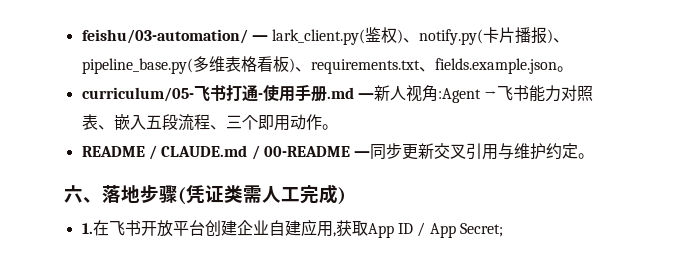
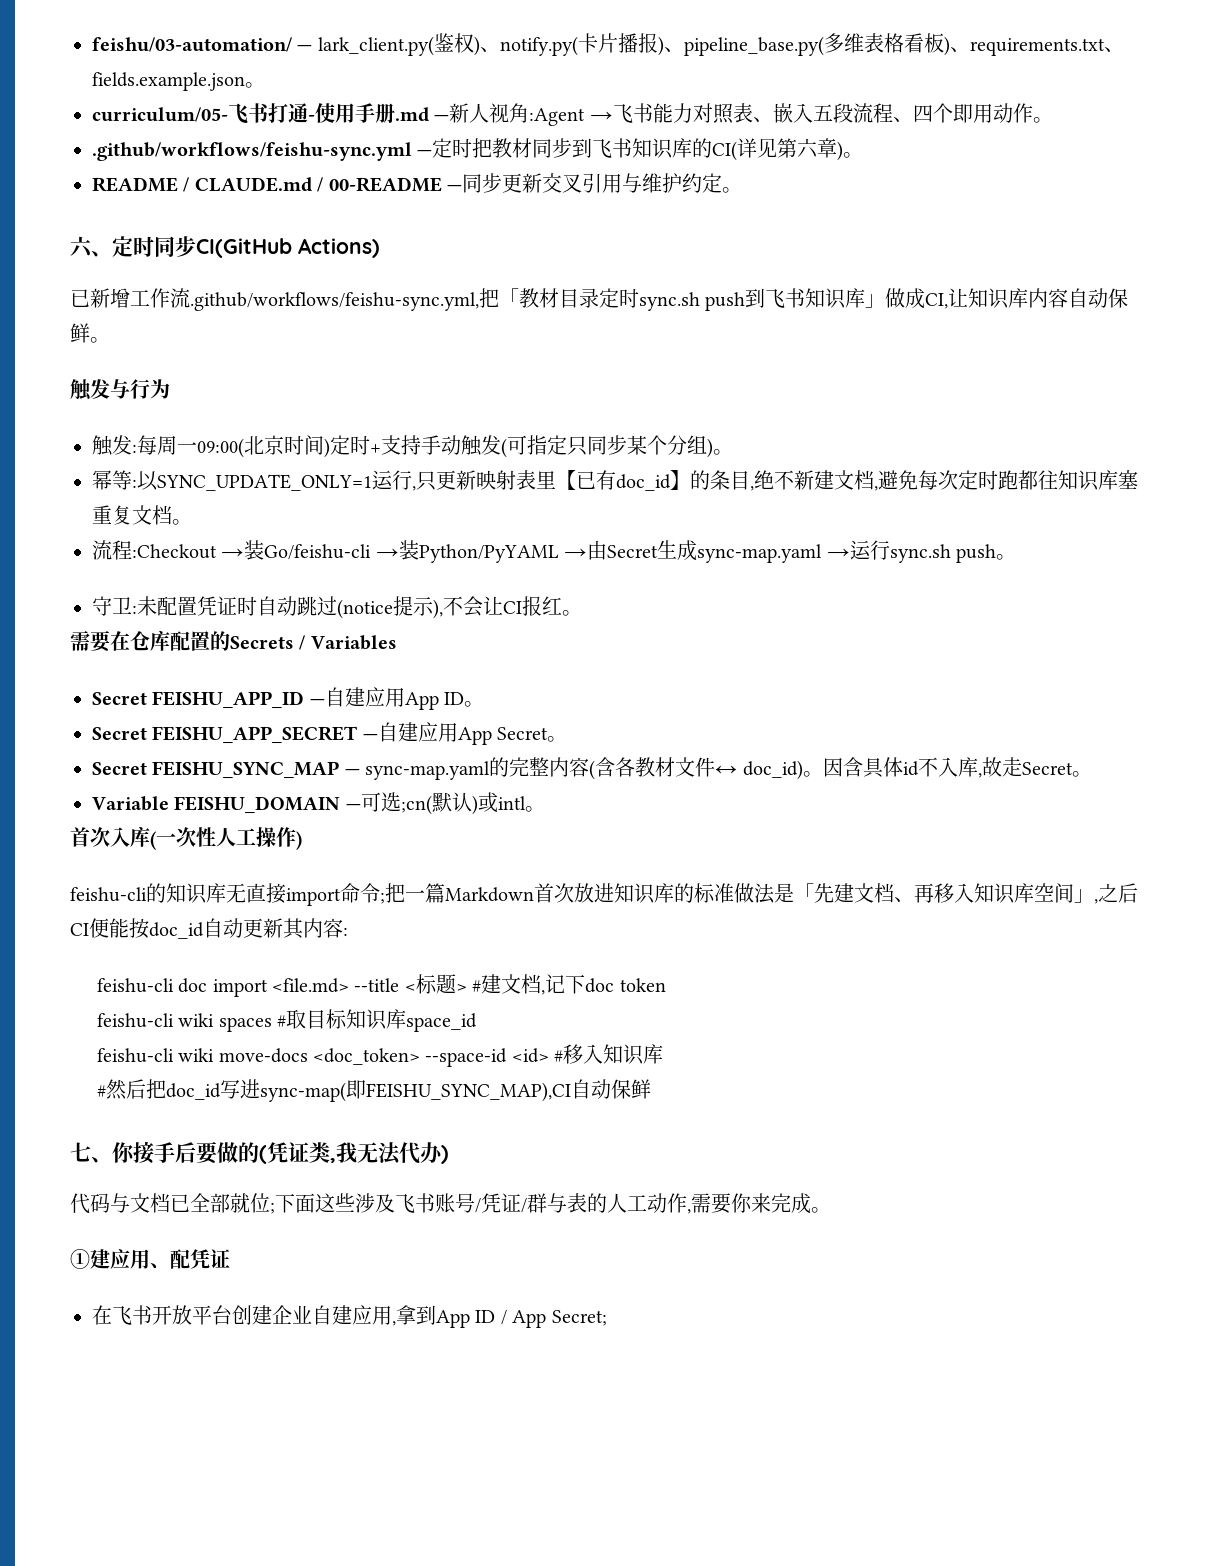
[225,115,242,129] 三 -> [912,105,933,122] 四
(338, 127) none -> [92,138,864,161] // .github/workflows/feishu-sync.yml —定时把教材同步到飞书知识库的CI(详见第六章)。
[102,184,346,205] [81,223,93,234] 落地步骤(凭证类需人工完成) // 1. -> [112,236,380,258] [70,288,1129,311] [70,323,110,343] [70,379,170,401] [92,435,733,458] [92,470,1138,491] [92,505,192,525] [92,540,1016,563] [92,596,582,619] [70,630,397,652] [92,687,485,710] [92,722,568,745] [92,757,1092,780] [92,792,545,815] [70,826,302,850] [70,883,1138,906] [70,918,348,939] [96,974,666,997] [96,1009,477,1032] [96,1044,664,1067] [96,1079,651,1102] [70,1141,449,1165] [70,1193,831,1214] [70,1249,230,1269] 定时同步CI(GitHub Actions) // 已新增工作流.github/workflows/feishu-sync.yml,把「教材目录定时sync.sh push到飞书知识库」做成CI,让知识库内容自动保鲜。 // 触发与行为 // 触发:每周一09:00(北京时间)定时+支持手动触发(可指定只同步某个分组)。 // 幂等:以SYNC_UPDATE_ONLY=1运行,只更新映射表里【已有doc_id】的条目,绝不新建文档,避免每次定时跑都往知识库塞重复文档。 // 流程:Checkout →装Go/feishu-cli →装Python/PyYAML →由Secret生成sync-map.yaml →运行sync.sh push。 // 守卫:未配置凭证时自动跳过(notice提示),不会让CI报红。 // 需要在仓库配置的Secrets / Variables // Secret FEISHU_APP_ID —自建应用App ID。 // Secret FEISHU_APP_SECRET —自建应用App Secret。 // Secret FEISHU_SYNC_MAP — sync-map.yaml的完整内容(含各教材文件↔ doc_id)。因含具体id不入库,故走Secret。 // Variable FEISHU_DOMAIN —可选;cn(默认)或intl。 // 首次入库(一次性人工操作) // feishu-cli的知识库无直接import命令;把一篇Markdown首次放进知识库的标准做法是「先建文档、再移入知识库空间」,之后CI便能按doc_id自动更新其内容: // feishu-cli doc import <file.md> --title <标题> #建文档,记下doc token // feishu-cli wiki spaces #取目标知识库space_id // feishu-cli wiki move-docs <doc_token> --space-id <id> #移入知识库 // #然后把doc_id写进sync-map(即FEISHU_SYNC_MAP),CI自动保鲜 // 七、你接手后要做的(凭证类,我无法代办) // 代码与文档已全部就位;下面这些涉及飞书账号/凭证/群与表的人工动作,需要你来完成。 // ①建应用、配凭证 //
[335,220,368,237] 获取 -> [396,1305,436,1325] 拿到

